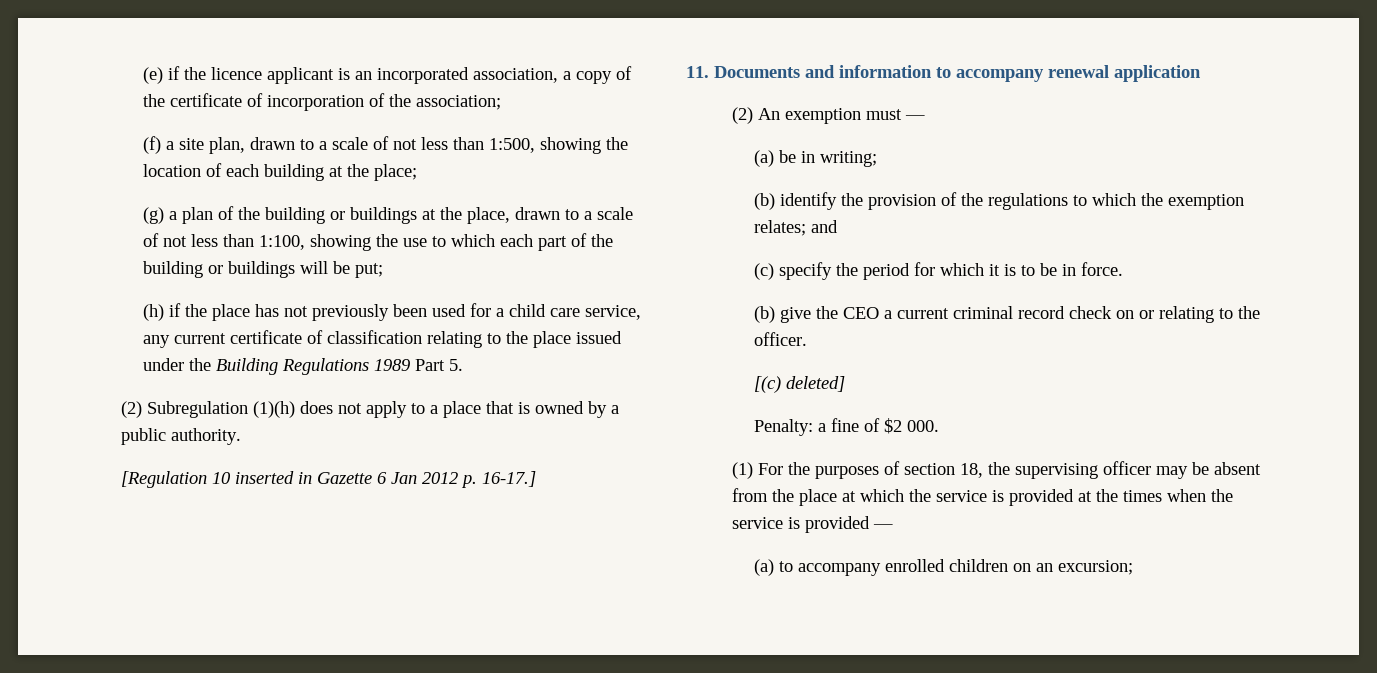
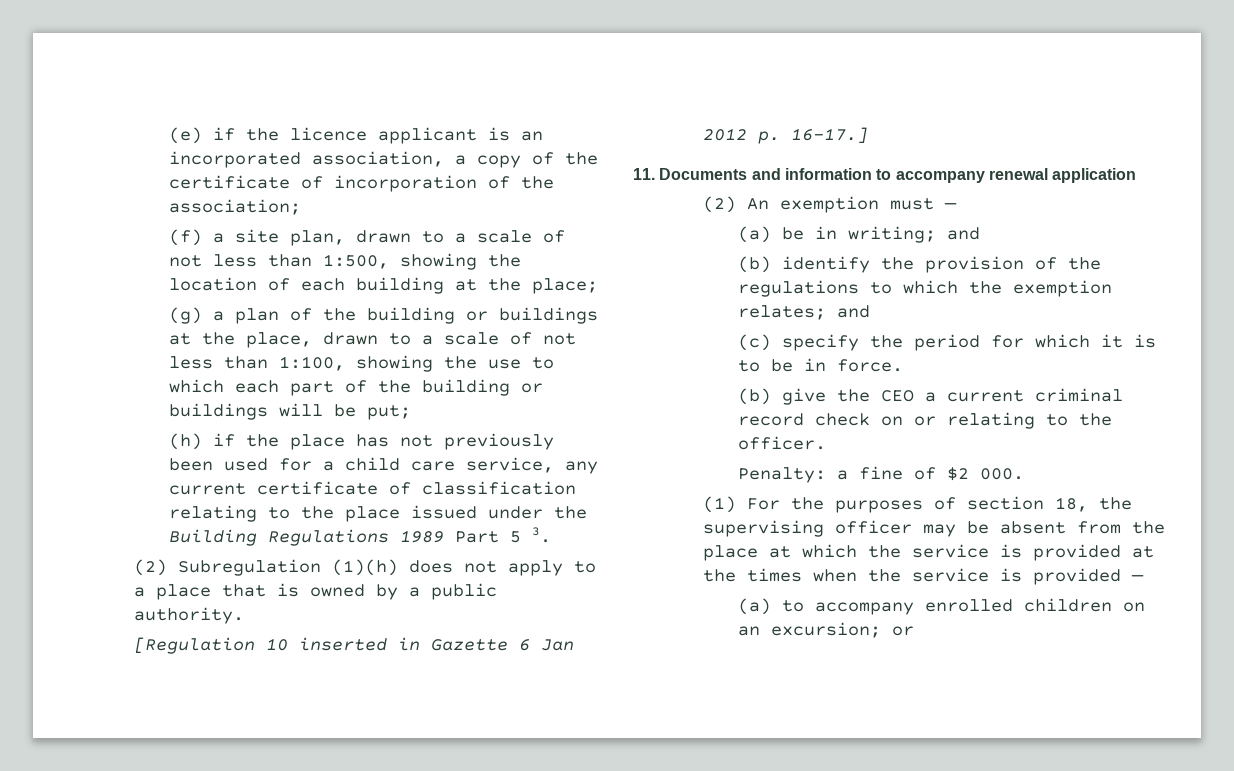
[449,359,464,371] 5. -> [510,527,552,543] 5 3.
(878, 159) none -> [947,227,981,240] and
[754,376,846,393] // [(c) deleted] -> (827, 443) none
(1134, 567) none -> [892,626,915,636] or

